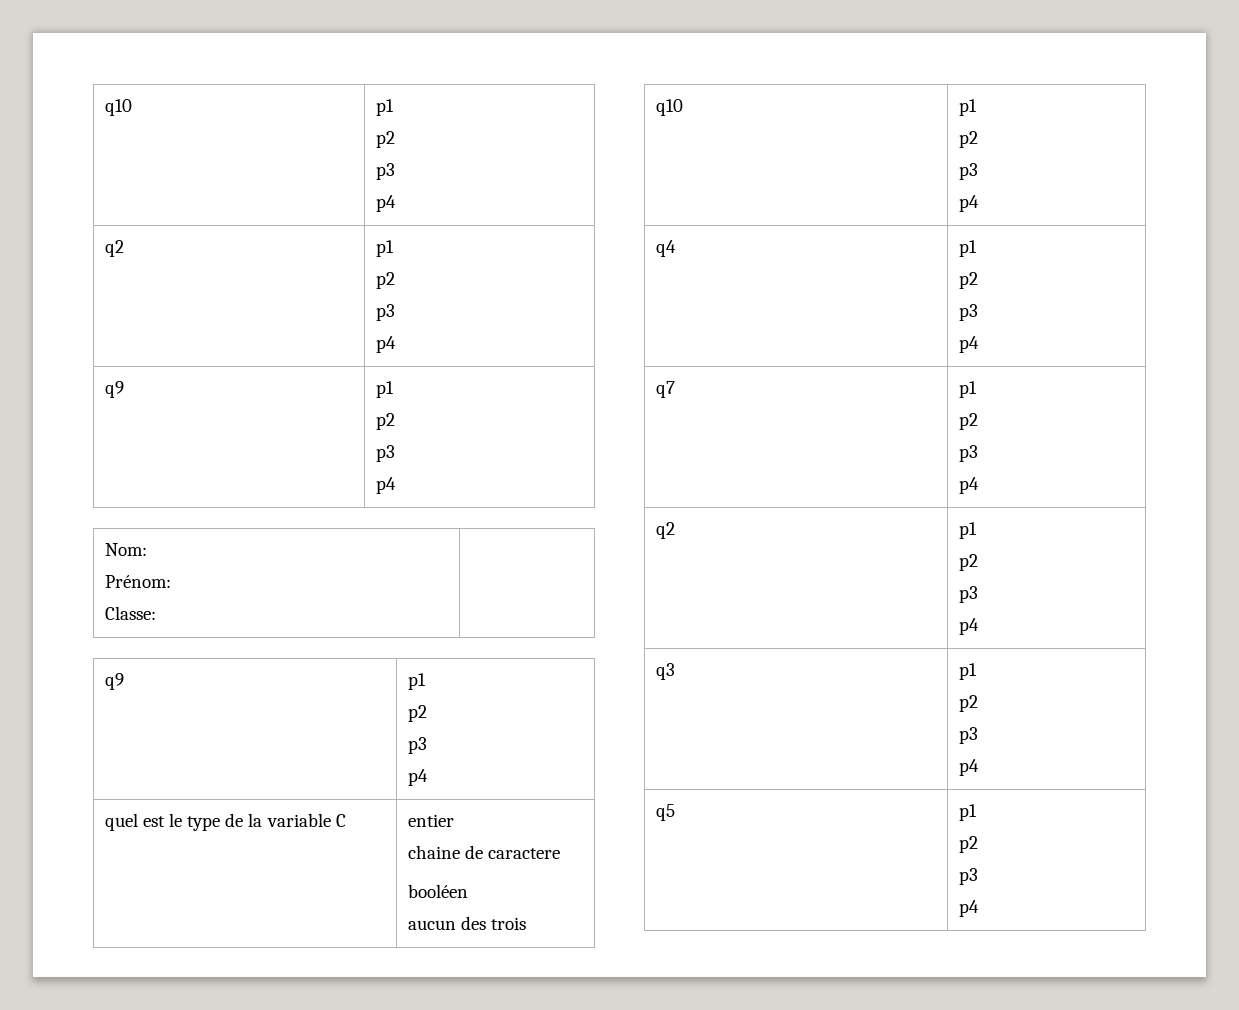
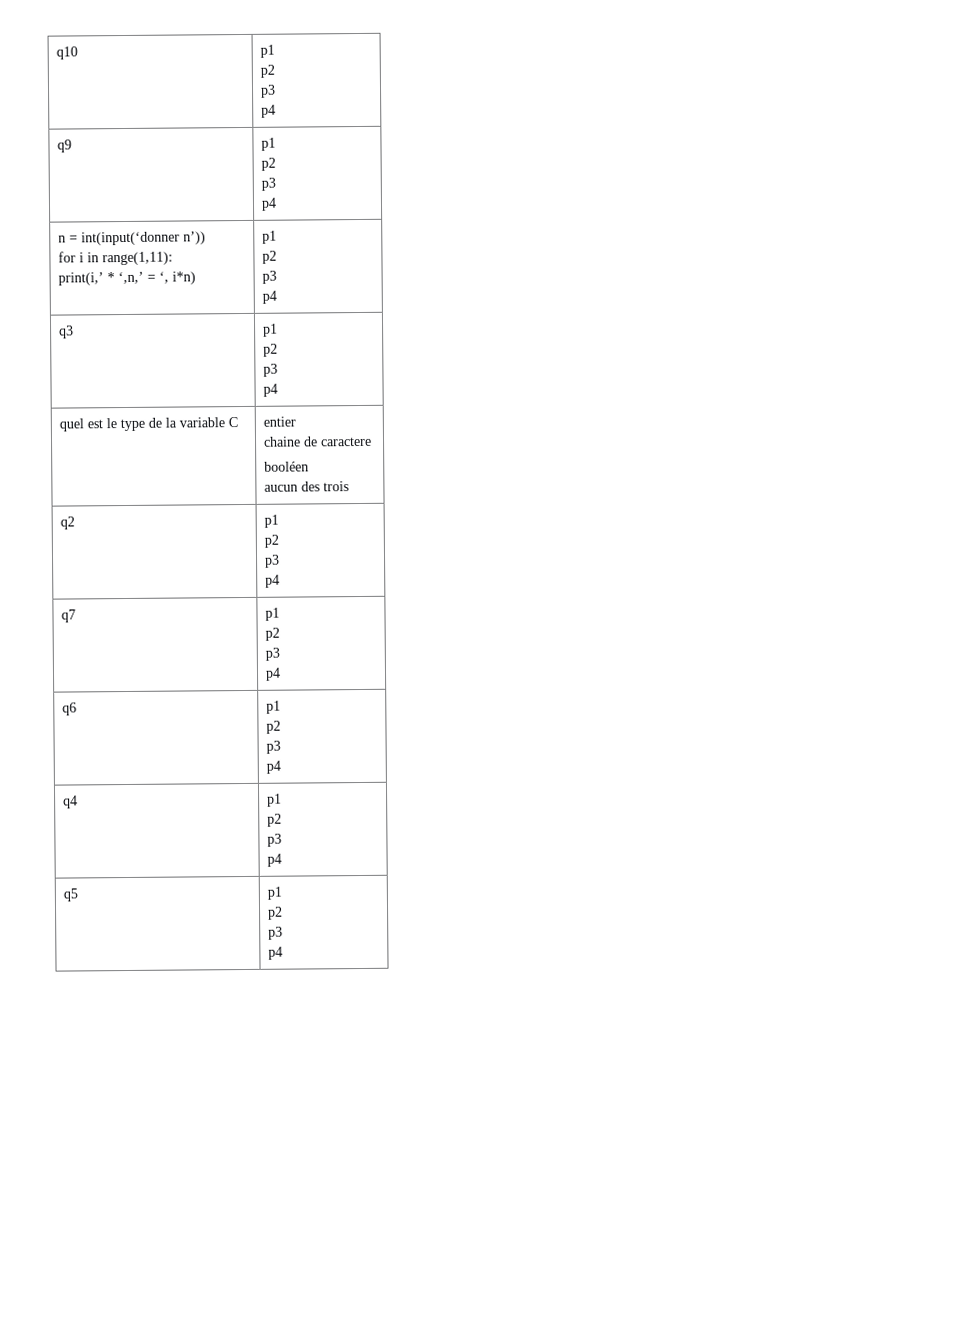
[104,99,132,116] [375,99,394,116] [375,131,395,148] [375,163,395,180] [375,195,396,212] [104,240,124,257] [375,240,394,257] [375,272,395,289] [375,304,395,321] [375,336,396,353] [104,381,124,398] [375,381,394,398] [375,413,395,430] [375,445,395,462] [375,477,396,494] [104,543,147,556] [104,575,171,588] [104,606,156,620] [104,673,124,690] q10 | p1 // p2 // p3 // p4 // q2 | p1 // p2 // p3 // p4 // q9 | p1 // p2 // p3 // p4 // Nom: // Prénom: // Classe: | // q9 -> [56,46,79,60] [260,44,276,58] [260,64,276,78] [260,84,277,98] [261,104,277,118] [57,139,73,153] [261,137,277,151] [261,157,277,171] [261,177,277,191] [261,197,278,211] [58,231,207,246] [58,251,174,266] [58,271,197,286] [262,230,278,244] [262,250,278,264] [262,270,278,284] [262,290,278,304] [59,325,75,339] q10 | p1 // p2 // p3 // p4 // q9 | p1 // p2 // p3 // p4 // n = int(input(‘donner n’)) // for i in range(1,11): // print(i,’ * ‘,n,’ = ‘, i*n) | p1 // p2 // p3 // p4 // q3
[655,99,683,116] q10 -> [60,516,76,530] [264,514,280,528] [264,534,280,548] [264,554,281,568] [265,574,281,588] [61,609,77,623] [265,607,281,621] [265,627,281,641] [265,647,281,661] [265,667,282,681] [62,702,78,716] q2 | p1 // p2 // p3 // p4 // q7 | p1 // p2 // p3 // p4 // q6
[655,381,675,398] [958,381,977,398] [958,413,978,430] [958,445,978,462] [958,477,979,494] [655,522,675,539] [958,522,977,539] [958,554,978,571] [958,586,978,603] [958,618,979,635] [655,663,675,680] [958,663,977,680] [958,695,978,712] [958,727,978,744] [958,759,979,776] // q7 | p1 // p2 // p3 // p4 // q2 | p1 // p2 // p3 // p4 // q3 | p1 // p2 // p3 // p4 -> (283, 860) none

